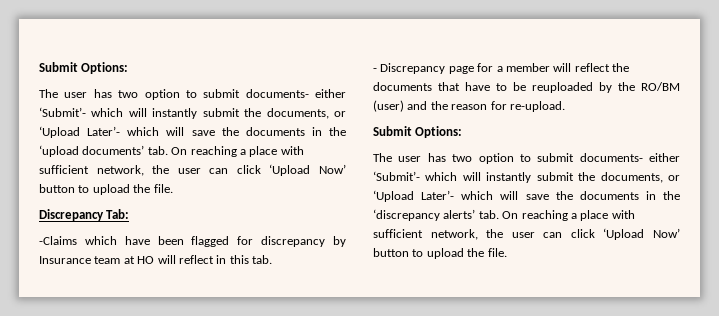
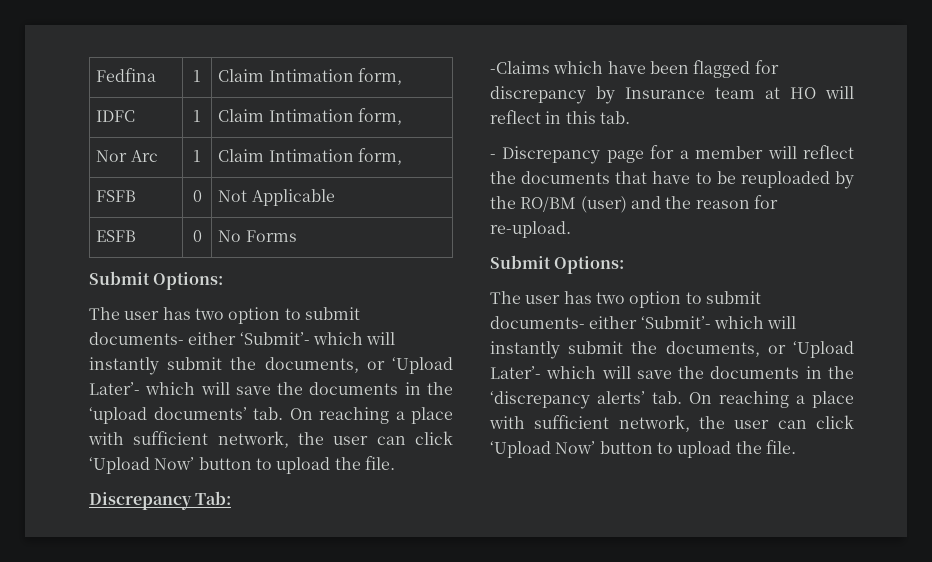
(39, 67) none -> [96,68,157,82] [193,70,201,82] [218,68,402,85] [96,110,136,122] [193,110,201,122] [218,108,402,125] [96,150,158,162] [193,150,201,162] [218,148,402,165] [96,190,137,202] [192,190,202,202] [218,189,335,206] [96,230,137,242] [192,230,202,242] [218,230,297,242] Fedfina | 1 | Claim Intimation form, // IDFC | 1 | Claim Intimation form, // Nor Arc | 1 | Claim Intimation form, // FSFB | 0 | Not Applicable // ESFB | 0 | No Forms //

